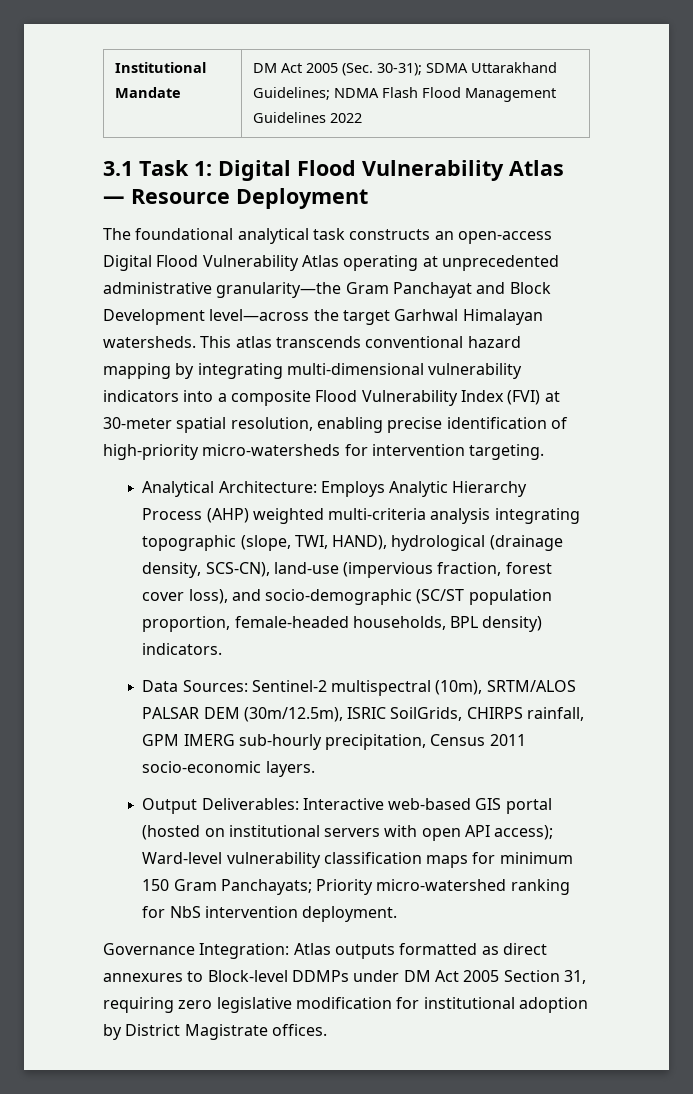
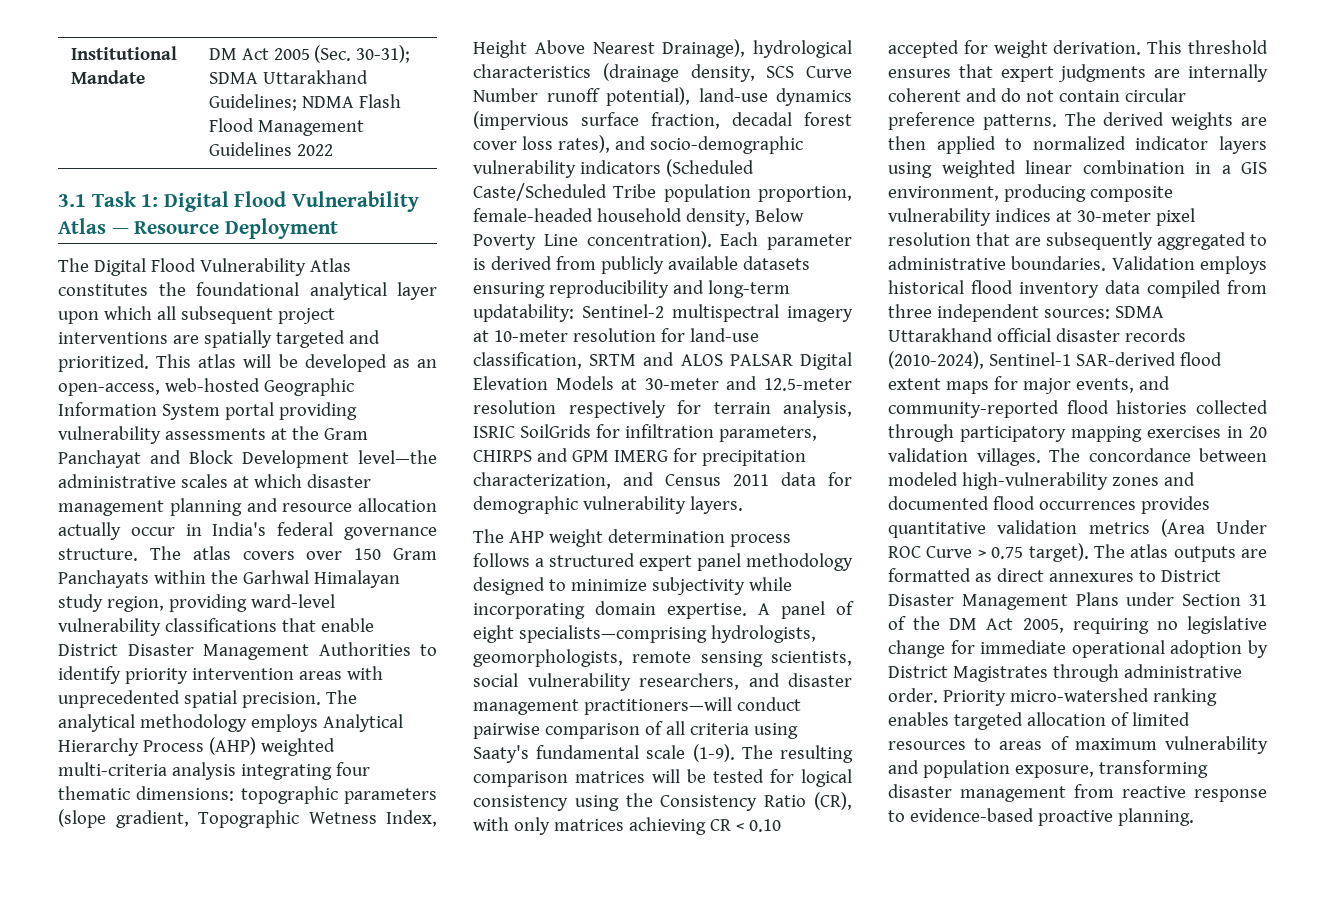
[135,228,552,244] [103,255,559,271] [103,282,342,298] foundational analytical task constructs an open-access Digital Flood Vulnerability Atlas operating at unprecedented administrative granularity—the -> [93,258,351,276] [58,282,437,300] [58,306,335,324] [58,330,380,348] [58,354,437,372] [58,378,354,396] [58,402,357,420] [58,426,319,444] Digital Flood Vulnerability Atlas constitutes the foundational analytical layer upon which all subsequent project interventions are spatially targeted and prioritized. This atlas will be developed as an open-access, web-hosted Geographic Information System portal providing vulnerability assessments at the
[209,309,543,325] [103,336,521,348] [103,363,523,379] [103,390,560,406] [103,417,568,433] [103,444,545,460] [142,481,449,497] level—across the target Garhwal Himalayan watersheds. This atlas transcends conventional hazard mapping by integrating multi-dimensional vulnerability indicators into a composite Flood Vulnerability Index (FVI) at 30-meter spatial resolution, enabling precise identification of high-priority micro-watersheds for intervention targeting. // Analytical Architecture: Employs Analytic -> [358,450,437,464] [58,474,371,488] [58,498,437,516] [58,522,437,540] [58,546,437,561] [58,570,400,588] [58,594,335,612] [58,618,374,636] [58,642,437,660] [58,666,383,684] [58,690,357,708] [58,714,403,732] level—the administrative scales at which disaster management planning and resource allocation actually occur in India's federal governance structure. The atlas covers over 150 Gram Panchayats within the Garhwal Himalayan study region, providing ward-level vulnerability classifications that enable District Disaster Management Authorities to identify priority intervention areas with unprecedented spatial precision. The analytical methodology employs Analytical
[142,535,563,551] [142,562,552,578] [142,589,552,605] [142,616,543,632] [142,643,223,655] [142,680,576,696] [142,707,585,722] [142,734,526,750] [142,761,315,777] [142,798,552,814] [142,825,554,841] [142,852,573,868] [142,879,570,895] [142,906,398,922] [103,943,395,959] topographic (slope, TWI, HAND), hydrological (drainage density, SCS-CN), land-use (impervious fraction, forest cover loss), and socio-demographic (SC/ST population proportion, female-headed households, BPL density) indicators. // Data Sources: Sentinel-2 multispectral (10m), SRTM/ALOS PALSAR DEM (30m/12.5m), ISRIC SoilGrids, CHIRPS rainfall, GPM IMERG sub-hourly precipitation, Census 2011 socio-economic layers. // Output Deliverables: Interactive web-based GIS portal (hosted on institutional servers with open API access); Ward-level vulnerability classification maps for minimum 150 Gram Panchayats; Priority micro-watershed ranking for NbS intervention deployment. // Governance Integration: Atlas outputs -> [335,762,370,776] [58,786,437,804] [58,809,437,828] [473,39,852,58] [473,63,852,82] [473,87,852,106] [473,111,852,130] [473,135,803,154] [473,159,754,178] [473,183,852,202] [473,208,804,226] [473,231,852,250] [473,256,810,274] [473,280,790,298] [473,304,853,322] [473,328,759,342] [473,352,852,370] [473,376,852,391] [473,400,852,418] [473,424,817,442] [473,448,806,466] [473,472,852,489] [473,496,743,514] [473,529,791,547] [473,553,853,571] [473,577,792,595] [473,601,854,619] [473,625,816,643] [473,649,852,667] [473,673,852,691] [473,697,801,715] [473,721,798,739] [473,744,853,763] [473,769,852,787] [473,792,852,811] [473,817,781,835] [888,40,1268,58] [888,64,1268,82] [888,88,1186,102] [888,112,1267,130] [888,136,1267,154] [888,160,1267,178] [888,184,1173,202] [888,208,1195,226] [888,232,1267,250] [888,256,1267,274] [888,280,1267,298] [888,304,1164,322] [888,328,1186,342] [888,351,1222,369] [888,376,1170,394] [888,400,1268,418] [888,424,1267,442] [888,448,1267,466] [888,472,1195,490] [888,496,1210,514] [888,519,1267,538] [888,543,1267,562] four thematic dimensions: topographic parameters (slope gradient, Topographic Wetness Index, Height Above Nearest Drainage), hydrological characteristics (drainage density, SCS Curve Number runoff potential), land-use dynamics (impervious surface fraction, decadal forest cover loss rates), and socio-demographic vulnerability indicators (Scheduled Caste/Scheduled Tribe population proportion, female-headed household density, Below Poverty Line concentration). Each parameter is derived from publicly available datasets ensuring reproducibility and long-term updatability: Sentinel-2 multispectral imagery at 10-meter resolution for land-use classification, SRTM and ALOS PALSAR Digital Elevation Models at 30-meter and 12.5-meter resolution respectively for terrain analysis, ISRIC SoilGrids for infiltration parameters, CHIRPS and GPM IMERG for precipitation characterization, and Census 2011 data for demographic vulnerability layers. // The AHP weight determination process follows a structured expert panel methodology designed to minimize subjectivity while incorporating domain expertise. A panel of eight specialists—comprising hydrologists, geomorphologists, remote sensing scientists, social vulnerability researchers, and disaster management practitioners—will conduct pairwise comparison of all criteria using Saaty's fundamental scale (1-9). The resulting comparison matrices will be tested for logical consistency using the Consistency Ratio (CR), with only matrices achieving CR < 0.10 accepted for weight derivation. This threshold ensures that expert judgments are internally coherent and do not contain circular preference patterns. The derived weights are then applied to normalized indicator layers using weighted linear combination in a GIS environment, producing composite vulnerability indices at 30-meter pixel resolution that are subsequently aggregated to administrative boundaries. Validation employs historical flood inventory data compiled from three independent sources: SDMA Uttarakhand official disaster records (2010-2024), Sentinel-1 SAR-derived flood extent maps for major events, and community-reported flood histories collected through participatory mapping exercises in 20 validation villages. The concordance between modeled high-vulnerability zones and documented flood occurrences provides quantitative validation metrics (Area Under ROC Curve > 0.75 target). The atlas outputs are
[207,970,586,984] [103,997,588,1013] [103,1024,327,1040] Block-level DDMPs under DM Act 2005 Section 31, requiring zero legislative modification for institutional adoption by District Magistrate offices. -> [1160,570,1221,582] [888,592,1267,610] [888,616,1267,634] [888,640,1268,658] [888,664,1242,682] [888,688,1217,706] [888,712,1190,730] [888,736,1268,754] [888,760,1208,778] [888,784,1267,802] [888,808,1194,826] District Disaster Management Plans under Section 31 of the DM Act 2005, requiring no legislative change for immediate operational adoption by District Magistrates through administrative order. Priority micro-watershed ranking enables targeted allocation of limited resources to areas of maximum vulnerability and population exposure, transforming disaster management from reactive response to evidence-based proactive planning.

